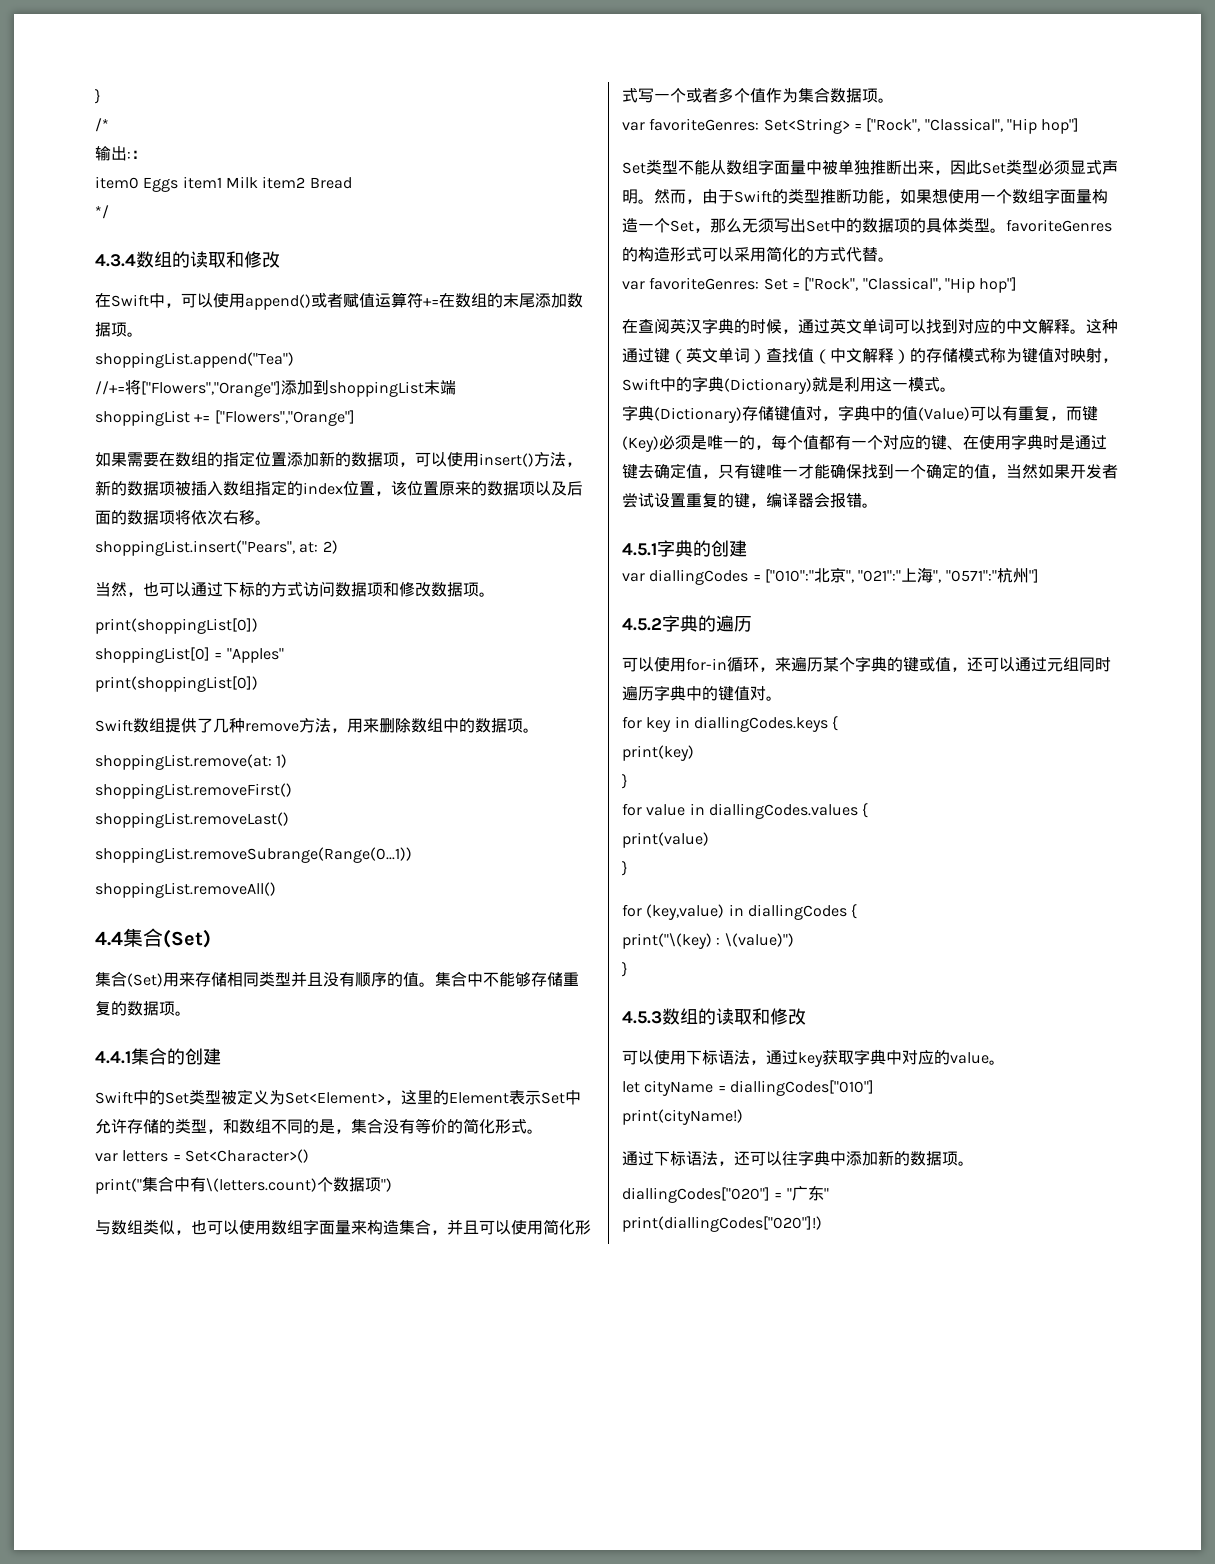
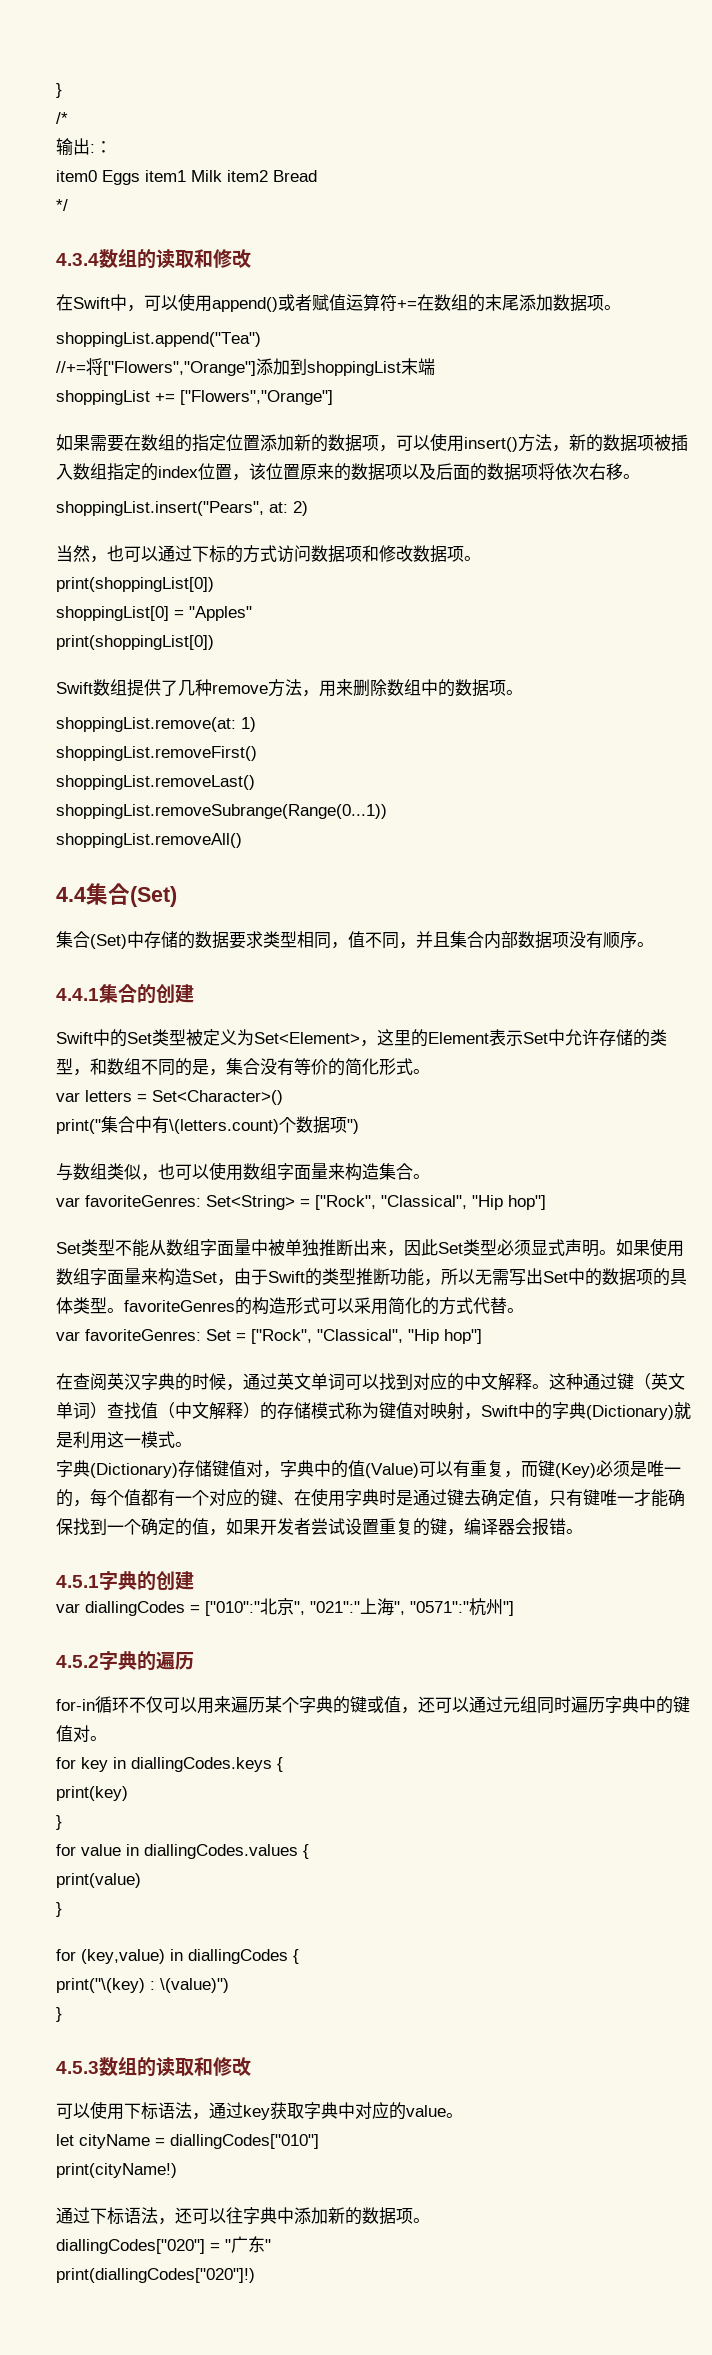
[163,971,579,987] [95,1001,175,1016] 用来存储相同类型并且没有顺序的值。集合中不能够存储重复的数据项 -> [127,931,637,949] 中存储的数据要求类型相同，值不同，并且集合内部数据项没有顺序
[431,1219,591,1235] [622,87,878,103] ，并且可以使用简化形式写一个或者多个值作为集合数据项 -> (413, 1171) none
[654,189,686,204] 然而 -> [616,1238,684,1257] [56,1268,217,1286] 如果使用数组字面量来构造Set
[900,188,1108,204] [622,218,774,233] 如果想使用一个数组字面量构造一个Set，那么无须 -> [441,1268,509,1285] 所以无需
[1006,464,1038,479] 当然 -> (226, 1532) none
[622,657,775,672] 可以使用for-in循环， -> [56,1696,214,1714] for-in循环不仅可以用

